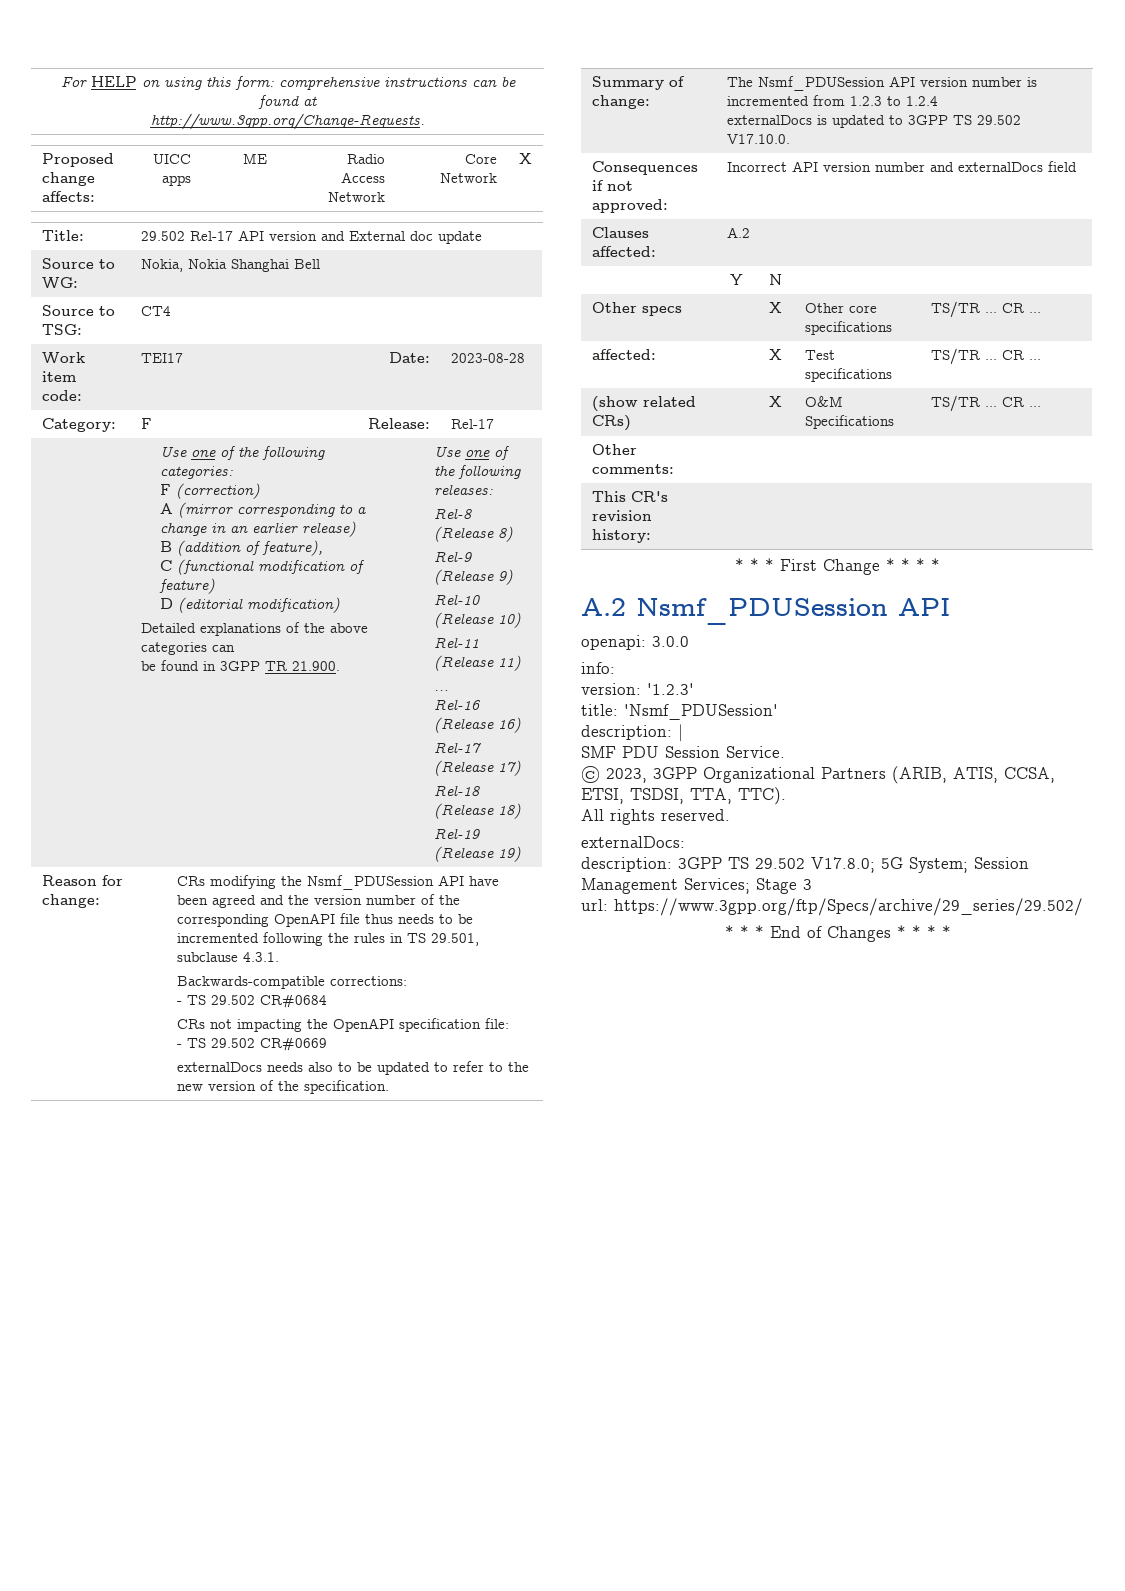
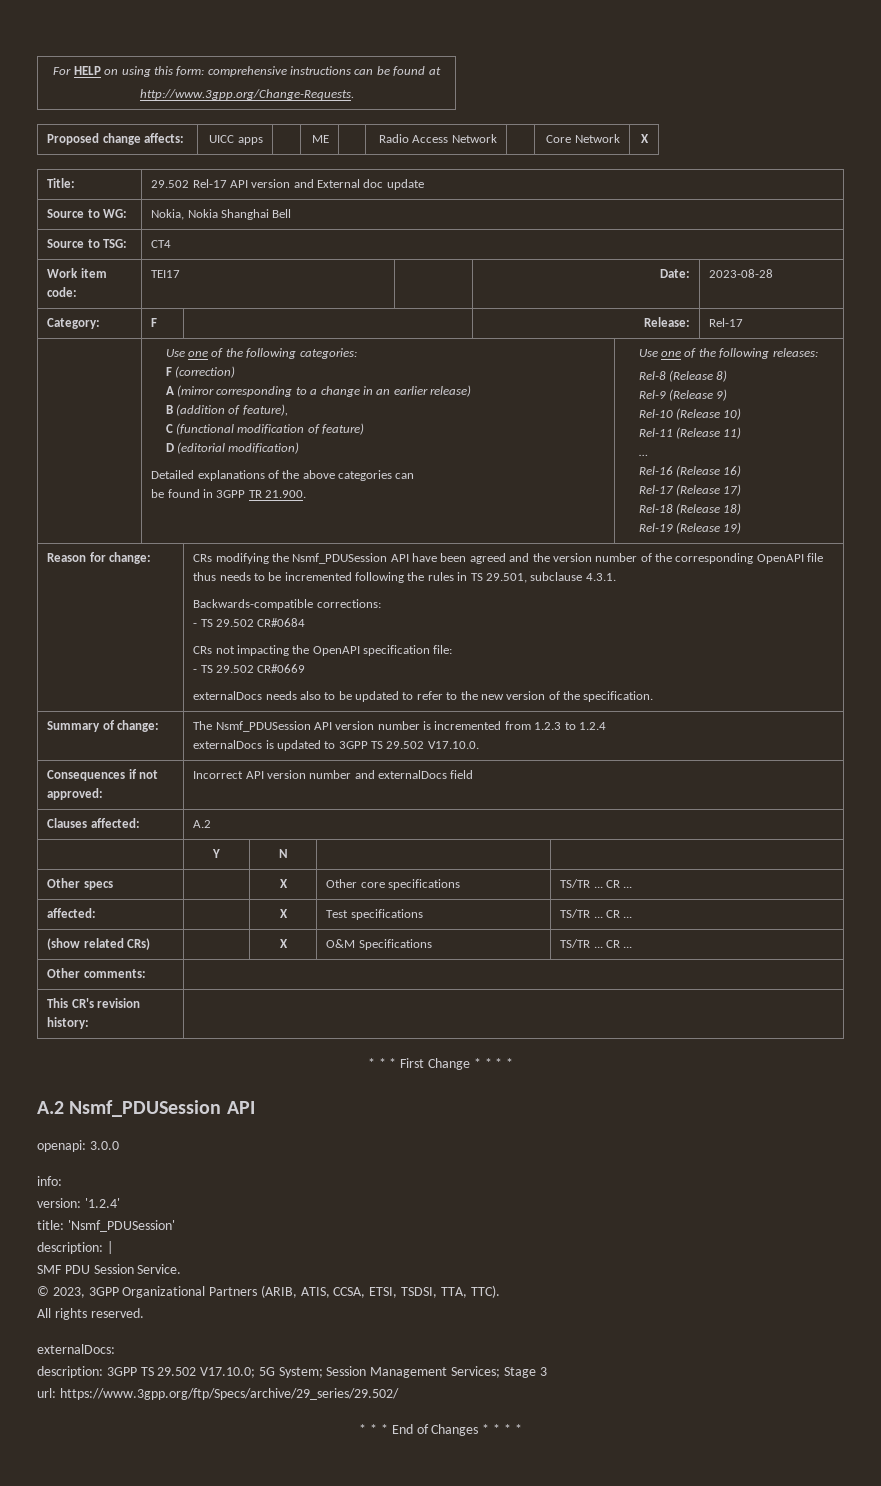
[647,683,694,695] '1.2.3' -> [84,1198,120,1208] '1.2.4'
[811,857,875,873] V17.8.0; -> [200,1367,256,1378] V17.10.0;

